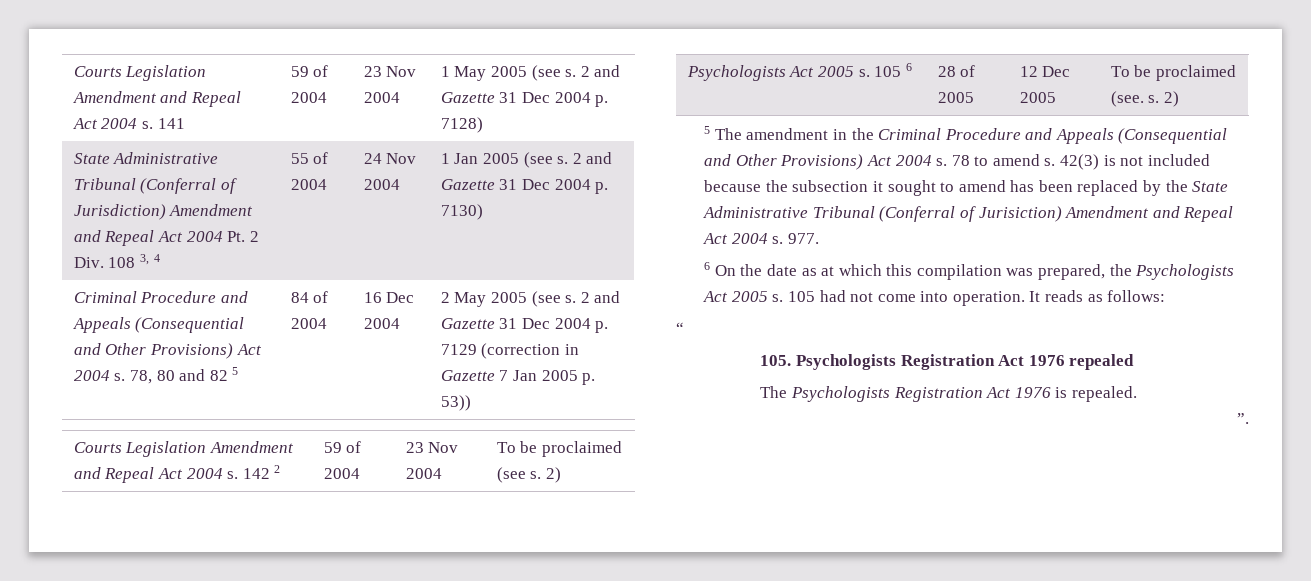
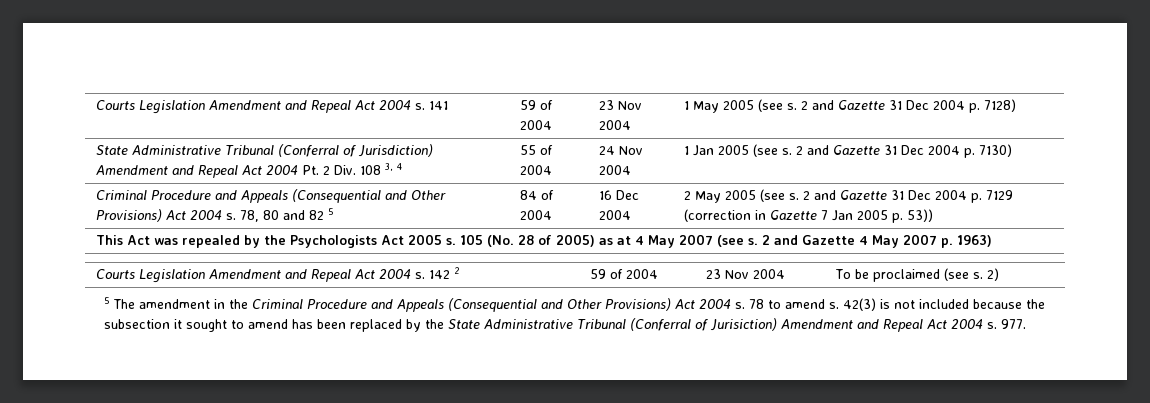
(471, 403) none -> [96,234,993,248] // This Act was repealed by the Psychologists Act 2005 s. 105 (No. 28 of 2005) as at 4 May 2007 (see s. 2 and Gazette 4 May 2007 p. 1963)
[686,63,912,81] [937,65,976,77] [937,92,974,103] [1019,66,1071,77] [1019,92,1056,103] [1110,65,1236,81] [1110,91,1179,107] // Psychologists Act 2005 s. 105 6 | 28 of 2005 | 12 Dec 2005 | To be proclaimed (see. s. 2) -> (1000, 274) none
[704,262,1235,280] [703,290,1166,306] [676,322,684,334] [760,354,1135,370] [760,386,1137,402] [1237,413,1249,424] // 6 On the date as at which this compilation was prepared, the Psychologists Act 2005 s. 105 had not come into operation. It reads as follows: // “ // 105. Psychologists Registration Act 1976 repealed // The Psychologists Registration Act 1976 is repealed. // ”. -> (1027, 324) none

